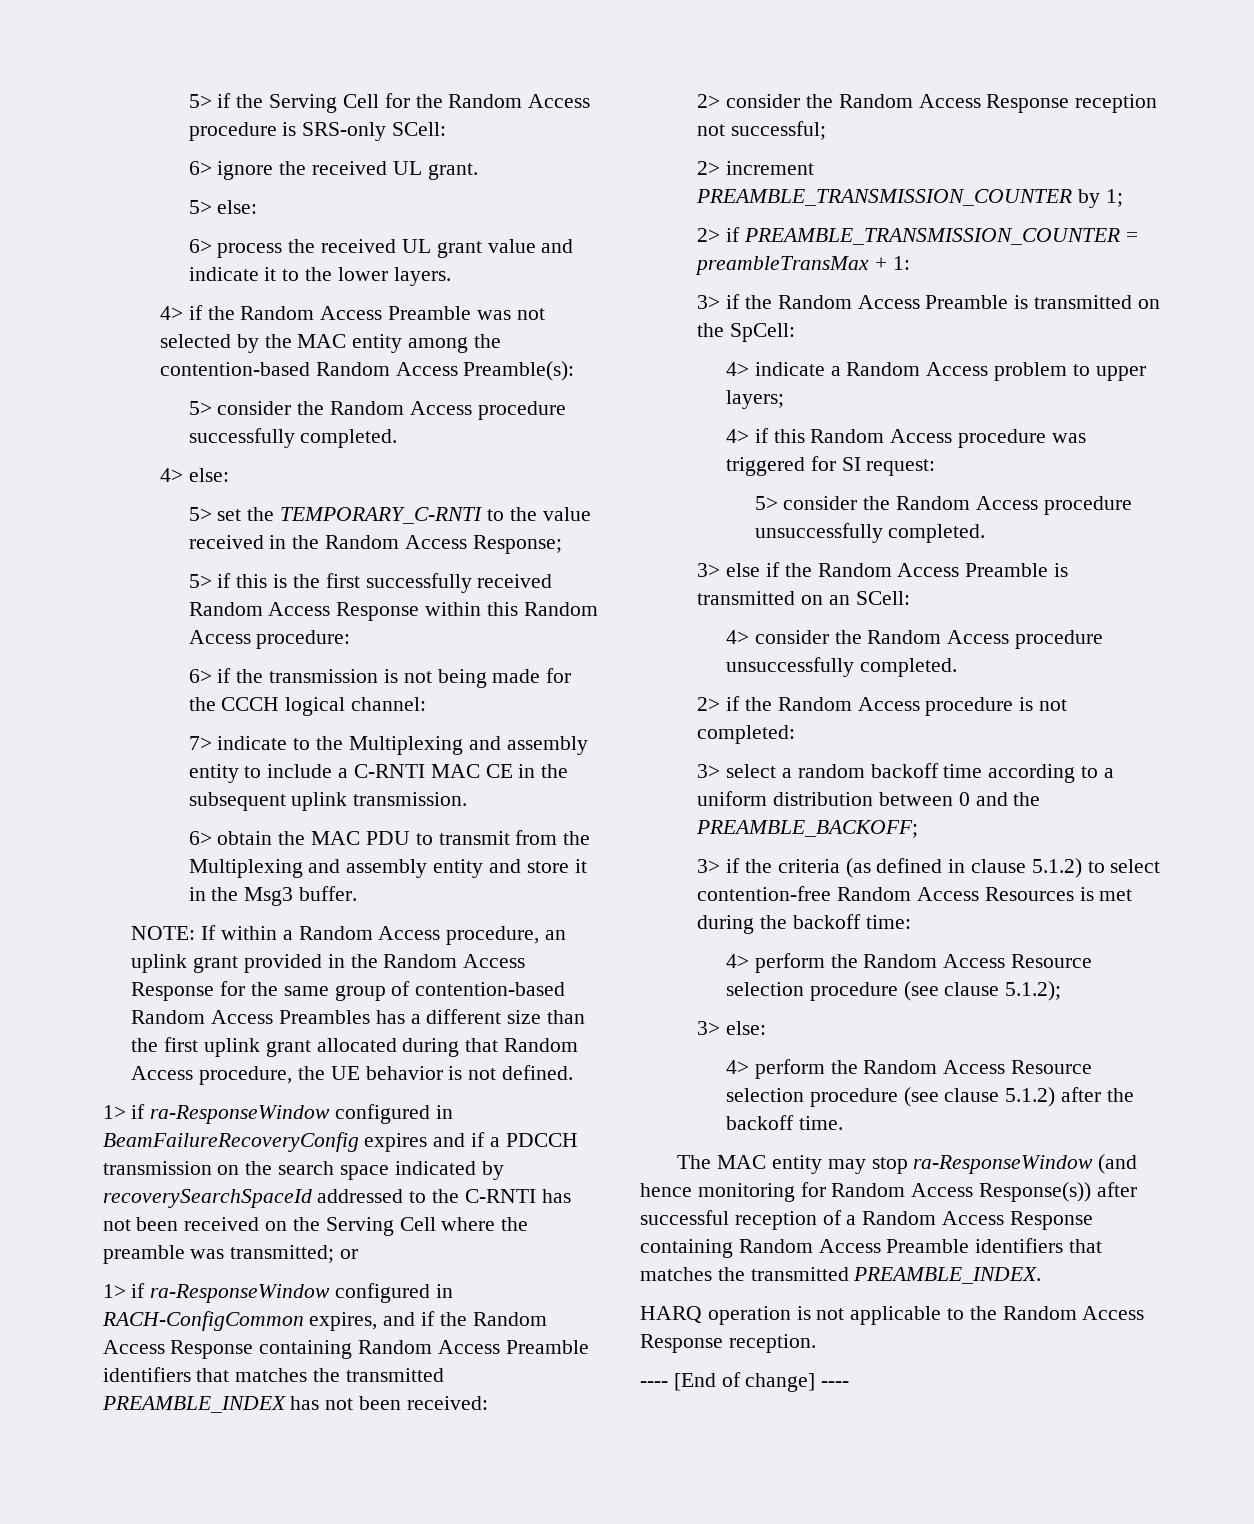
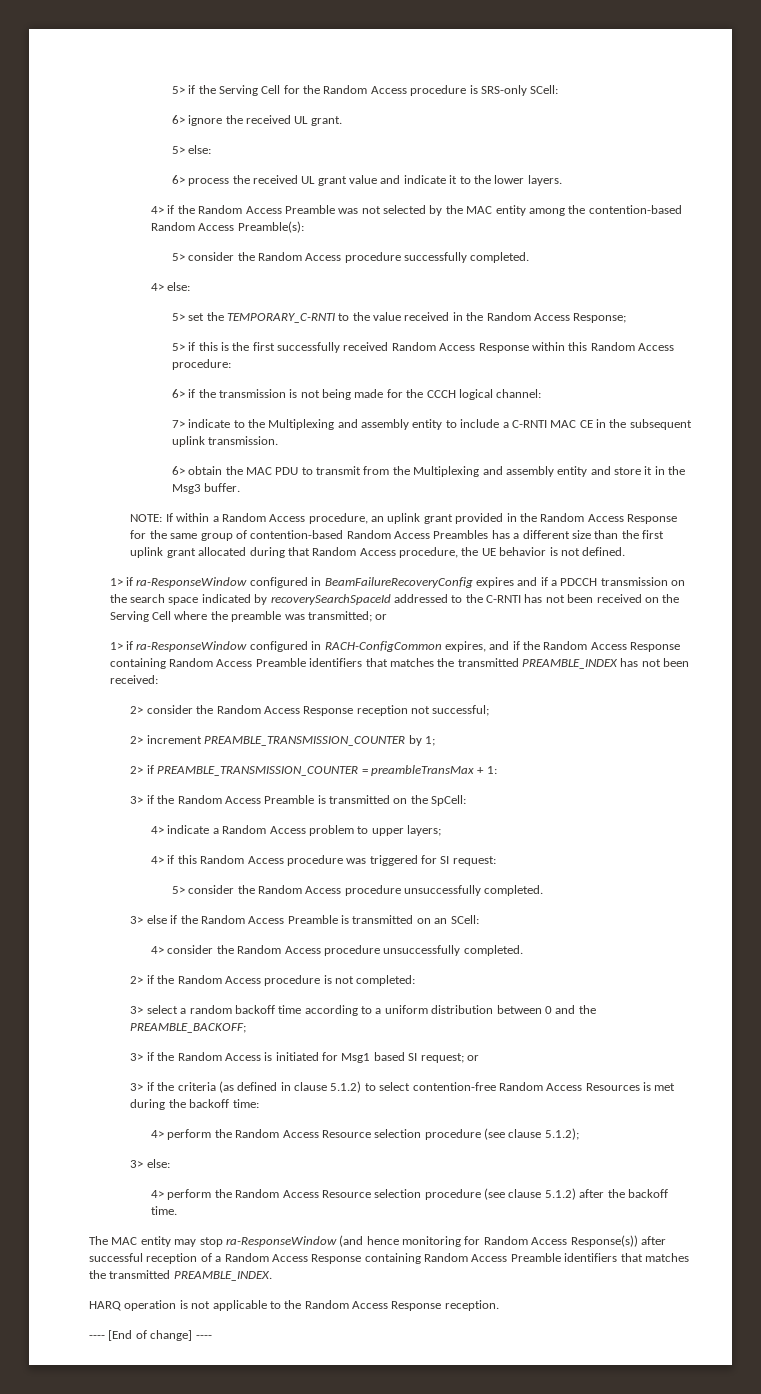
(919, 829) none -> [130,1052,479,1063] // 3> if the Random Access is initiated for Msg1 based SI request; or

